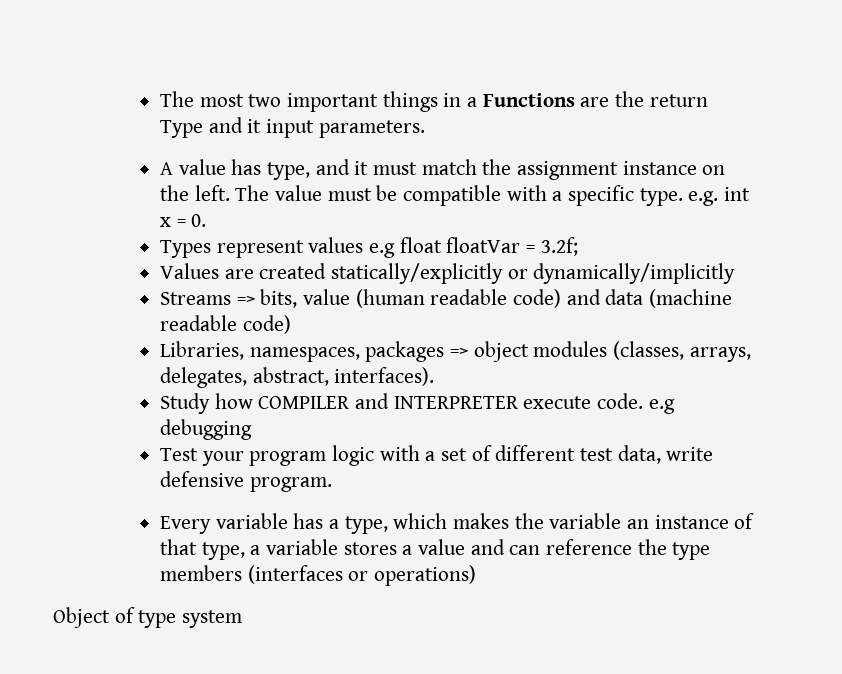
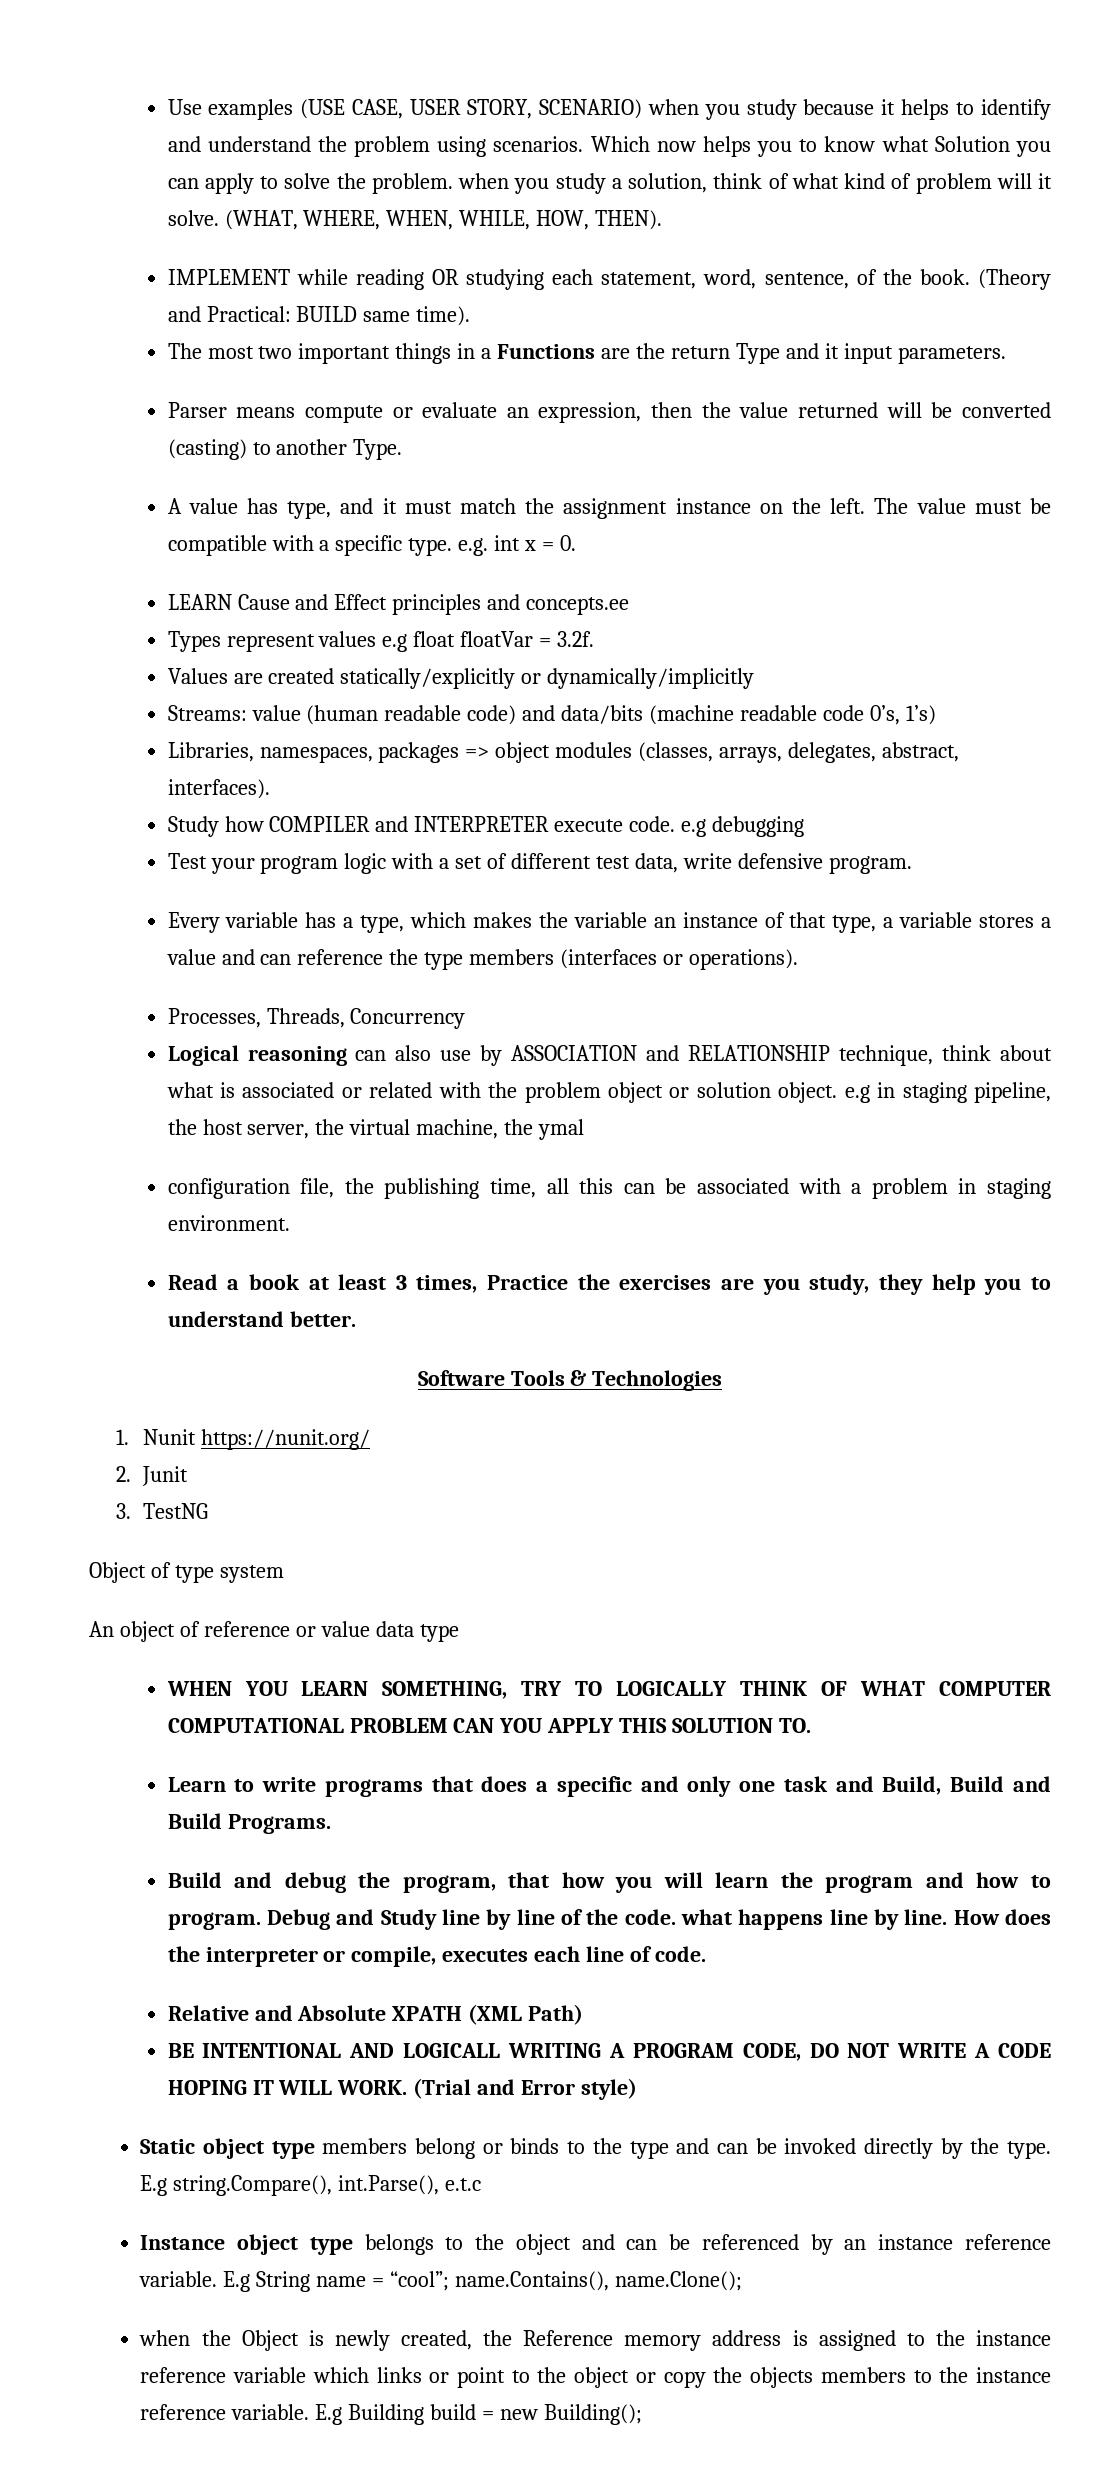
(159, 99) none -> [167,99,1051,120] [167,136,1052,157] [167,173,1052,194] [167,210,663,230] [167,269,1051,290] [167,306,471,326] Use examples (USE CASE, USER STORY, SCENARIO) when you study because it helps to identify and understand the problem using scenarios. Which now helps you to know what Solution you can apply to solve the problem. when you study a solution, think of what kind of problem will it solve. (WHAT, WHERE, WHEN, WHILE, HOW, THEN). // IMPLEMENT while reading OR studying each statement, word, sentence, of the book. (Theory and Practical: BUILD same time). //
(425, 129) none -> [167,402,1051,423] [167,439,403,460] // Parser means compute or evaluate an expression, then the value returned will be converted (casting) to another Type.
(207, 220) none -> [167,594,630,615] // LEARN Cause and Effect principles and concepts.ee
[540,237,578,256] 3.2f; -> [557,631,595,647] 3.2f.
[159,289,298,308] Streams => bits, -> [167,705,247,721] Streams:
[605,289,644,305] data -> [561,705,644,724] data/bits
[242,315,291,334] code) -> [823,705,936,725] code 0’s, 1’s)
[373,565,476,586] [53,607,243,628] operations) // Object of type system -> [689,949,799,970] [167,1008,466,1029] [167,1045,1052,1066] [166,1082,1051,1103] [167,1119,585,1140] [167,1178,1051,1199] [167,1215,290,1231] [167,1274,1052,1295] [167,1311,356,1327] [417,1370,723,1391] [116,1429,371,1450] [116,1466,189,1486] [116,1503,209,1519] [89,1562,284,1583] [89,1621,459,1642] [166,1681,1051,1699] [167,1718,812,1733] [167,1776,1051,1797] [167,1813,331,1834] [167,1872,1051,1893] [167,1909,1052,1930] [167,1946,707,1967] [167,2004,584,2025] [167,2043,1051,2061] [167,2078,638,2100] [140,2138,1051,2159] [140,2175,482,2196] [140,2234,1051,2255] [139,2271,742,2292] [139,2330,1051,2351] [140,2367,1051,2388] [140,2404,642,2425] operations). // Processes, Threads, Concurrency // Logical reasoning can also use by ASSOCIATION and RELATIONSHIP technique, think about what is associated or related with the problem object or solution object. e.g in staging pipeline, the host server, the virtual machine, the ymal // configuration file, the publishing time, all this can be associated with a problem in staging environment. // Read a book at least 3 times, Practice the exercises are you study, they help you to understand better. // Software Tools & Technologies // 1. Nunit https://nunit.org/ // 2. Junit // 3. TestNG // Object of type system // An object of reference or value data type // WHEN YOU LEARN SOMETHING, TRY TO LOGICALLY THINK OF WHAT COMPUTER COMPUTATIONAL PROBLEM CAN YOU APPLY THIS SOLUTION TO. // Learn to write programs that does a specific and only one task and Build, Build and Build Programs. // Build and debug the program, that how you will learn the program and how to program. Debug and Study line by line of the code. what happens line by line. How does the interpreter or compile, executes each line of code. // Relative and Absolute XPATH (XML Path) // BE INTENTIONAL AND LOGICALL WRITING A PROGRAM CODE, DO NOT WRITE A CODE HOPING IT WILL WORK. (Trial and Error style) // Static object type members belong or binds to the type and can be invoked directly by the type. E.g string.Compare(), int.Parse(), e.t.c // Instance object type belongs to the object and can be referenced by an instance reference variable. E.g String name = “cool”; name.Contains(), name.Clone(); // when the Object is newly created, the Reference memory address is assigned to the instance reference variable which links or point to the object or copy the objects members to the instance reference variable. E.g Building build = new Building();

